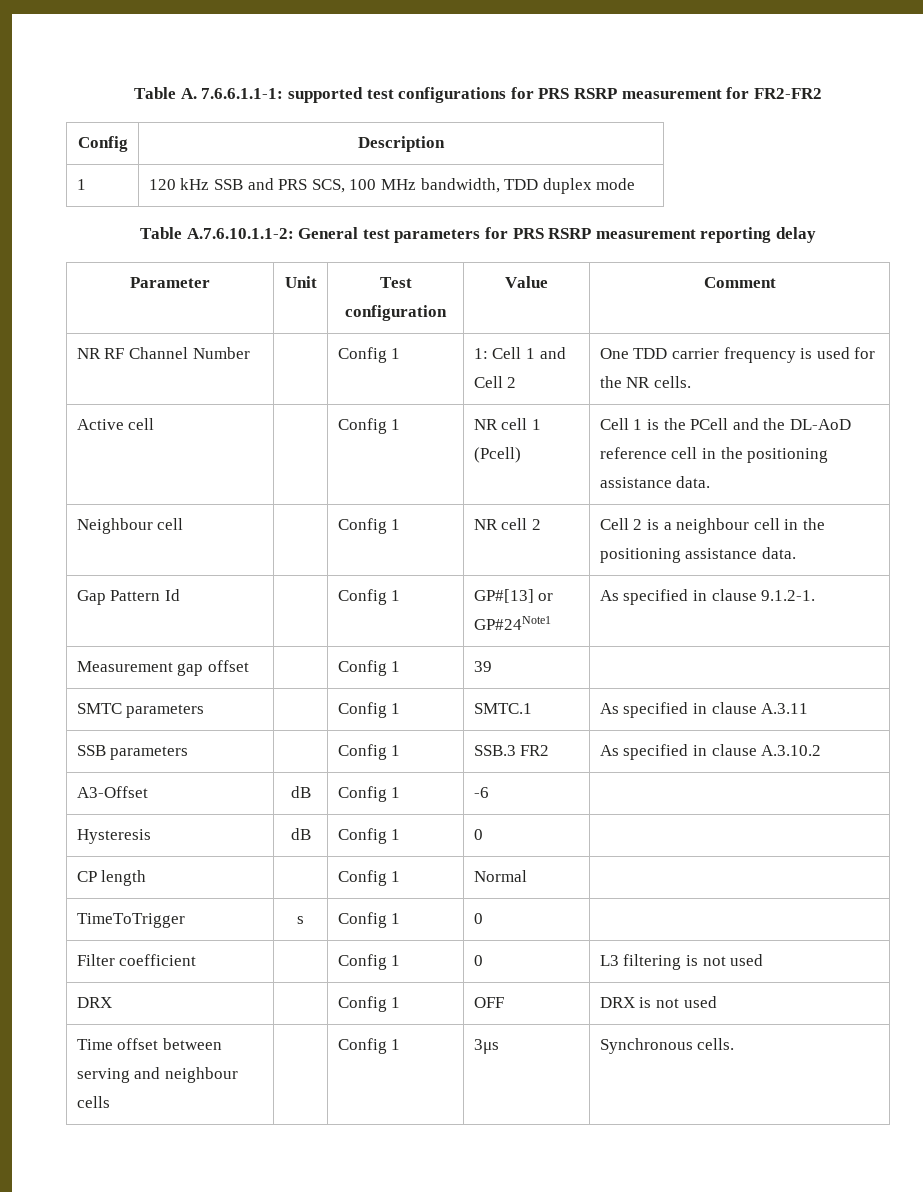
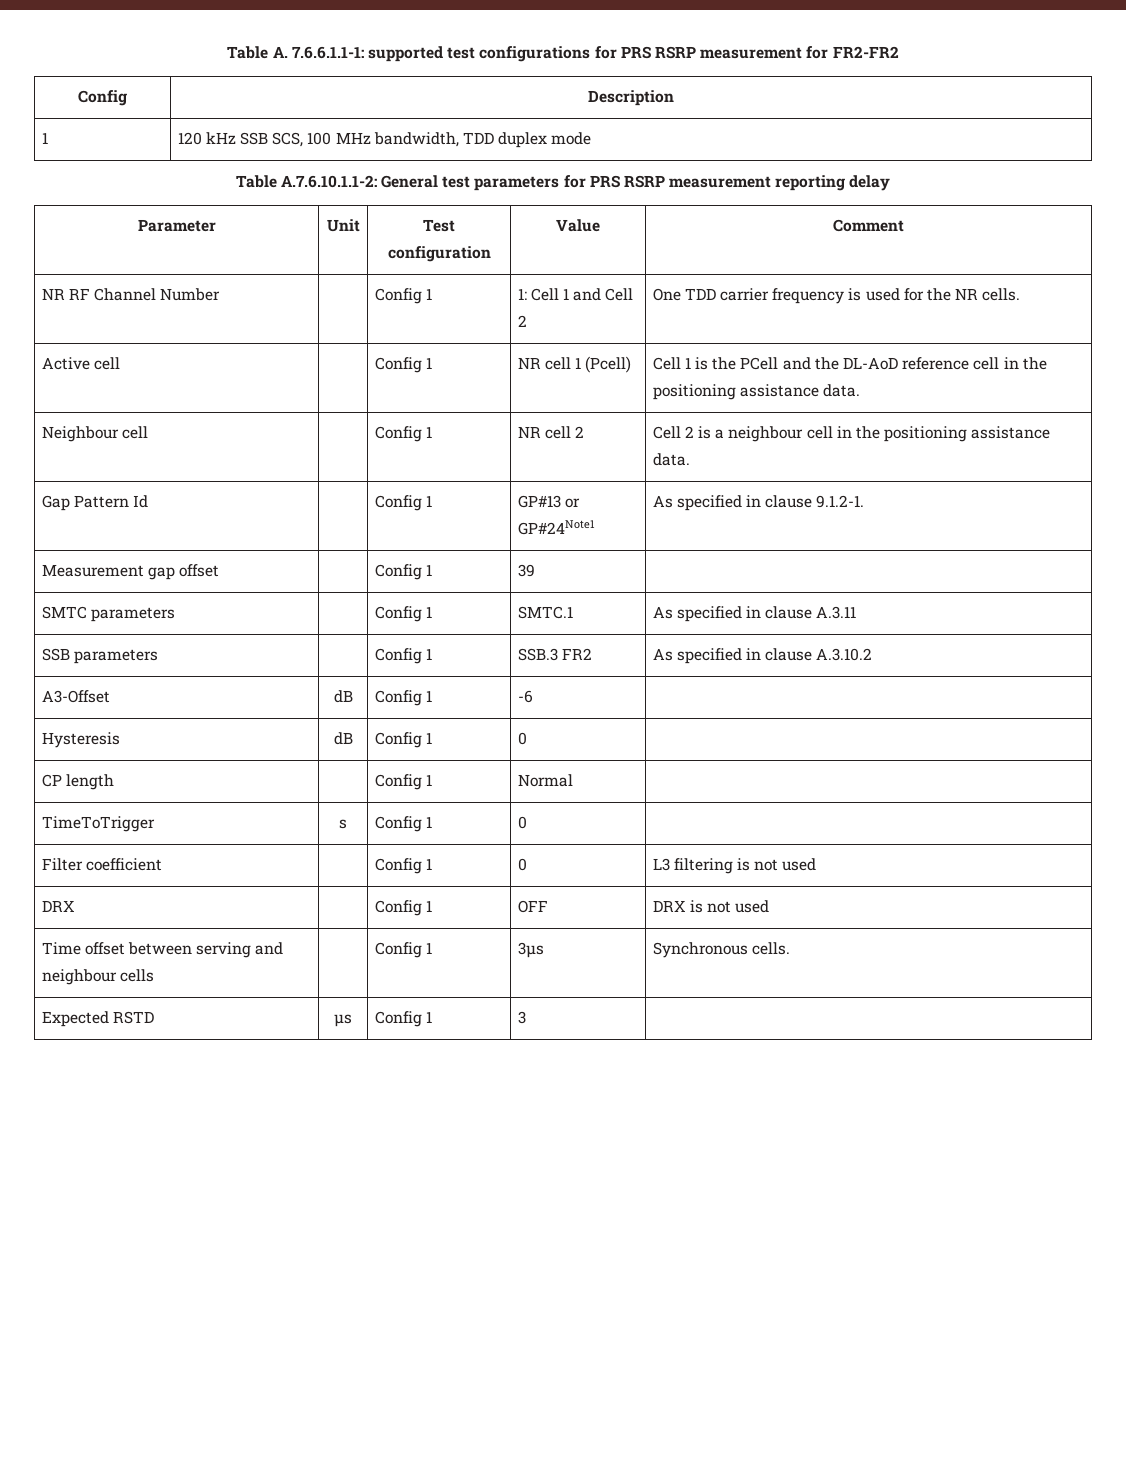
[247,178,308,190] and PRS -> (269, 138) none
[473,589,534,603] GP#[13] -> [517,495,561,508] GP#13
(735, 1044) none -> [41,1011,154,1027] [334,1014,352,1027] [374,1011,432,1027] [517,1011,526,1024] // Expected RSTD | μs | Config 1 | 3 |

